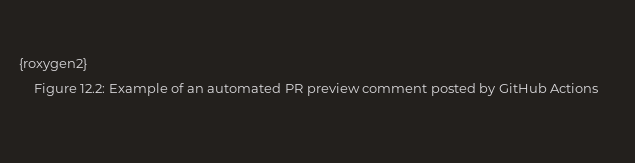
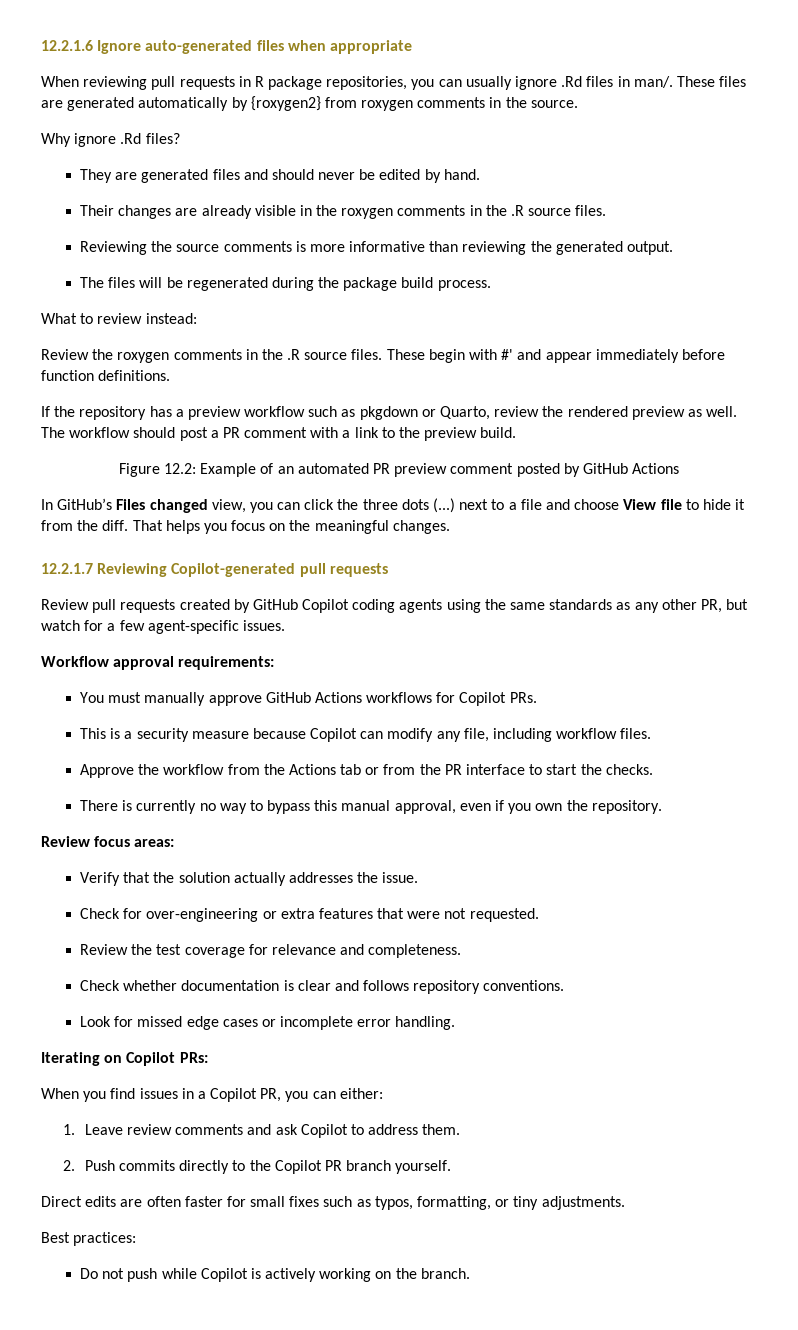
[19,58,87,71] {roxygen2} -> [41,40,412,54] [41,76,747,90] [41,96,578,111] [41,133,180,147] [79,169,480,183] [79,205,607,219] [79,241,674,255] [79,277,491,291] [41,313,197,324] [41,349,725,363] [41,370,171,381] [41,406,738,420] [41,427,517,441] 12.2.1.6 Ignore auto-generated files when appropriate // When reviewing pull requests in R package repositories, you can usually ignore .Rd files in man/. These files are generated automatically by {roxygen2} from roxygen comments in the source. // Why ignore .Rd files? // They are generated files and should never be edited by hand. // Their changes are already visible in the roxygen comments in the .R source files. // Reviewing the source comments is more informative than reviewing the generated output. // The files will be regenerated during the package build process. // What to review instead: // Review the roxygen comments in the .R source files. These begin with #' and appear immediately before function definitions. // If the repository has a preview workflow such as pkgdown or Quarto, review the rendered preview as well. The workflow should post a PR comment with a link to the preview build.
(599, 88) none -> [41,498,746,513] [41,520,450,534] [41,563,388,577] [41,599,749,613] [41,620,285,634] [41,656,275,670] [79,692,537,706] [79,728,652,742] [79,764,653,778] [79,800,662,814] [41,836,175,847] [79,872,419,886] [79,908,539,922] [79,944,462,958] [79,980,565,994] [79,1016,456,1030] [41,1052,208,1066] [41,1088,383,1102] [62,1124,461,1138] [62,1160,452,1174] [41,1196,625,1210] [41,1232,137,1246] [79,1268,470,1282] // In GitHub’s Files changed view, you can click the three dots (...) next to a file and choose View file to hide it from the diff. That helps you focus on the meaningful changes. // 12.2.1.7 Reviewing Copilot-generated pull requests // Review pull requests created by GitHub Copilot coding agents using the same standards as any other PR, but watch for a few agent-specific issues. // Workflow approval requirements: // You must manually approve GitHub Actions workflows for Copilot PRs. // This is a security measure because Copilot can modify any file, including workflow files. // Approve the workflow from the Actions tab or from the PR interface to start the checks. // There is currently no way to bypass this manual approval, even if you own the repository. // Review focus areas: // Verify that the solution actually addresses the issue. // Check for over-engineering or extra features that were not requested. // Review the test coverage for relevance and completeness. // Check whether documentation is clear and follows repository conventions. // Look for missed edge cases or incomplete error handling. // Iterating on Copilot PRs: // When you find issues in a Copilot PR, you can either: // 1. Leave review comments and ask Copilot to address them. // 2. Push commits directly to the Copilot PR branch yourself. // Direct edits are often faster for small fixes such as typos, formatting, or tiny adjustments. // Best practices: // Do not push while Copilot is actively working on the branch.

